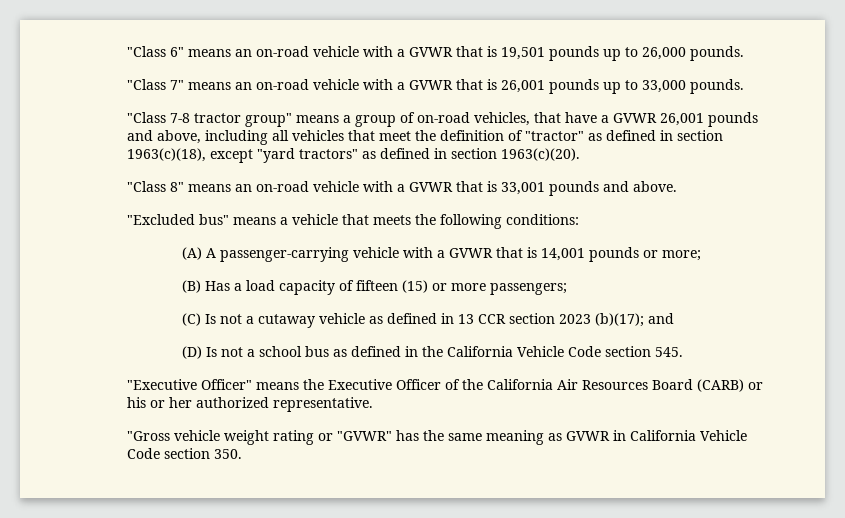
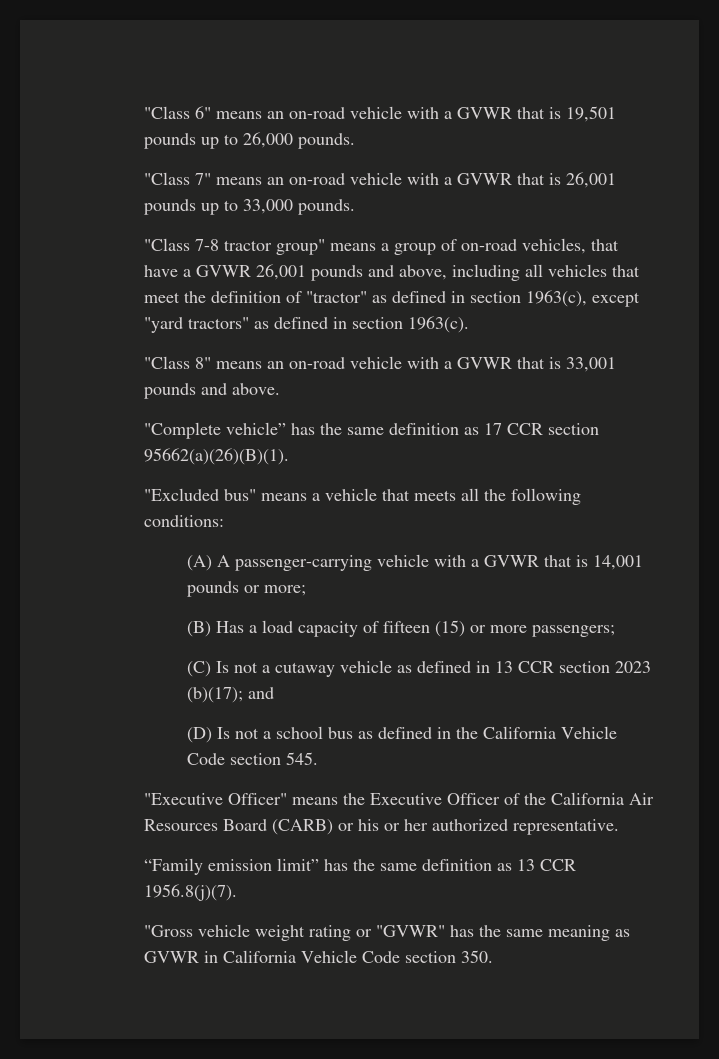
[127,148,207,162] 1963(c)(18), -> [525,290,587,307] 1963(c),
[501,148,581,161] 1963(c)(20). -> [407,316,469,333] 1963(c).
(678, 186) none -> [143,422,599,439] [143,448,289,465] // "Complete vehicle” has the same definition as 17 CCR section 95662(a)(26)(B)(1).
(412, 220) none -> [460,488,479,501] all
(374, 404) none -> [143,858,576,875] [143,884,237,901] // “Family emission limit” has the same definition as 13 CCR 1956.8(j)(7).

